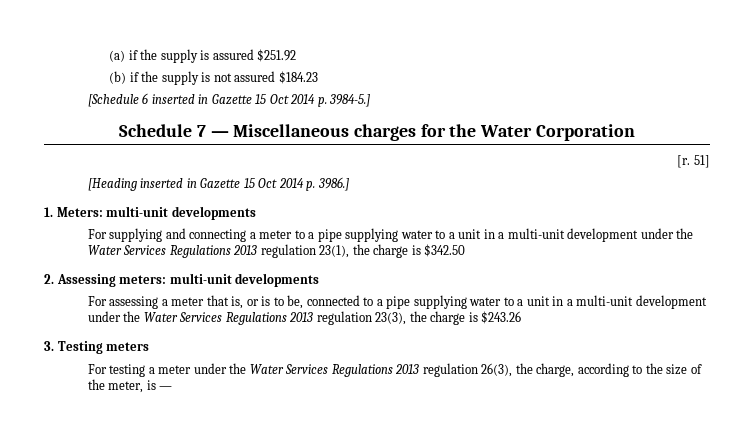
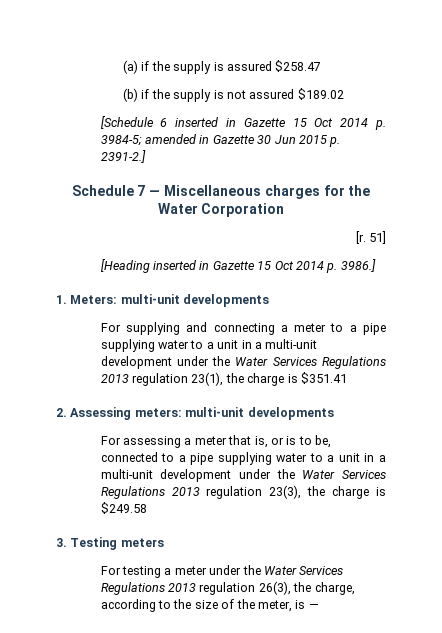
[257,49,297,62] $251.92 -> [275,60,322,72] $258.47
[278,71,318,84] $184.23 -> [297,88,344,100] $189.02
[329,94,371,107] 3984-5.] -> [100,134,341,147] [100,150,146,163] 3984-5; amended in Gazette 30 Jun 2015 p. 2391-2.]
[424,244,466,257] $342.50 -> [300,372,347,384] $351.41
[481,311,522,324] $243.26 -> [100,502,147,514] $249.58

